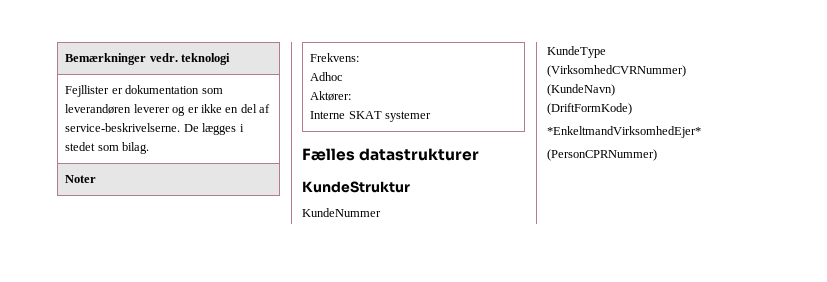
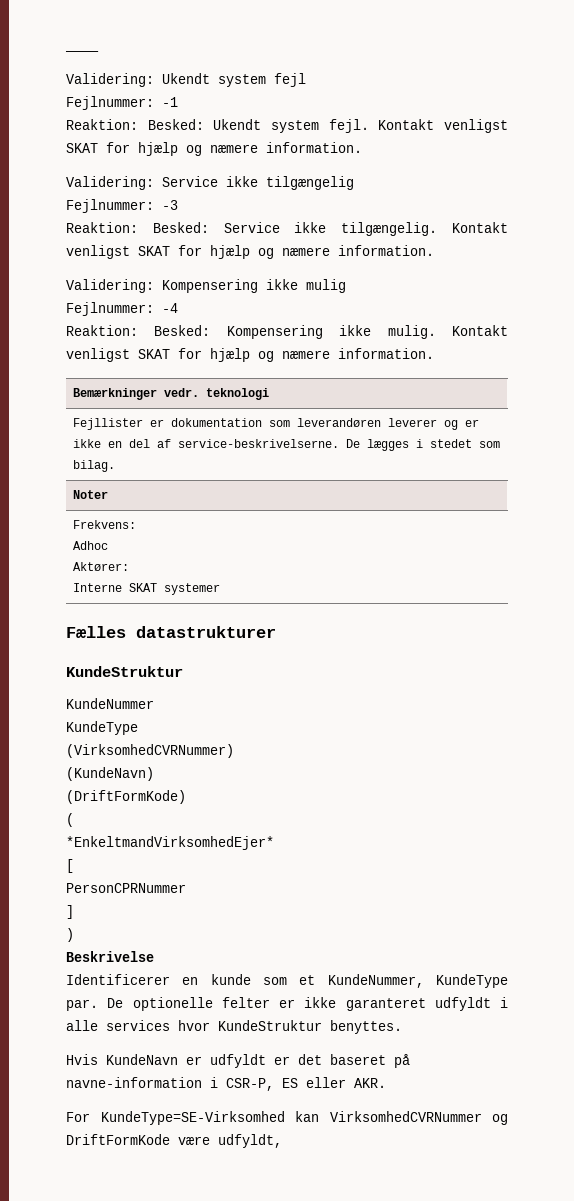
(65, 59) none -> [65,50,99,52] [66,73,306,87] [66,96,178,110] [66,119,509,133] [66,142,362,156] [66,176,354,190] [66,199,178,213] [66,222,509,236] [66,245,434,259] [66,279,346,293] [66,302,178,316] [66,325,508,339] [66,348,434,362] ____ // Validering: Ukendt system fejl // Fejlnummer: -1 // Reaktion: Besked: Ukendt system fejl. Kontakt venligst SKAT for hjælp og næmere information. // Validering: Service ikke tilgængelig // Fejlnummer: -3 // Reaktion: Besked: Service ikke tilgængelig. Kontakt venligst SKAT for hjælp og næmere information. // Validering: Kompensering ikke mulig // Fejlnummer: -4 // Reaktion: Besked: Kompensering ikke mulig. Kontakt venligst SKAT for hjælp og næmere information. //
(632, 109) none -> [66,813,74,827] // (
[547,149,657,161] (PersonCPRNummer) -> [66,859,74,873] [66,883,186,893] [66,905,74,919] [66,928,74,942] [66,951,154,962] [66,974,508,988] [66,997,508,1011] [66,1020,402,1034] [66,1054,410,1068] [66,1077,386,1091] [66,1111,508,1125] [66,1134,282,1148] [ // PersonCPRNummer // ] // ) // Beskrivelse // Identificerer en kunde som et KundeNummer, KundeType par. De optionelle felter er ikke garanteret udfyldt i alle services hvor KundeStruktur benyttes. // Hvis KundeNavn er udfyldt er det baseret på navne-information i CSR-P, ES eller AKR. // For KundeType=SE-Virksomhed kan VirksomhedCVRNummer og DriftFormKode være udfyldt,

